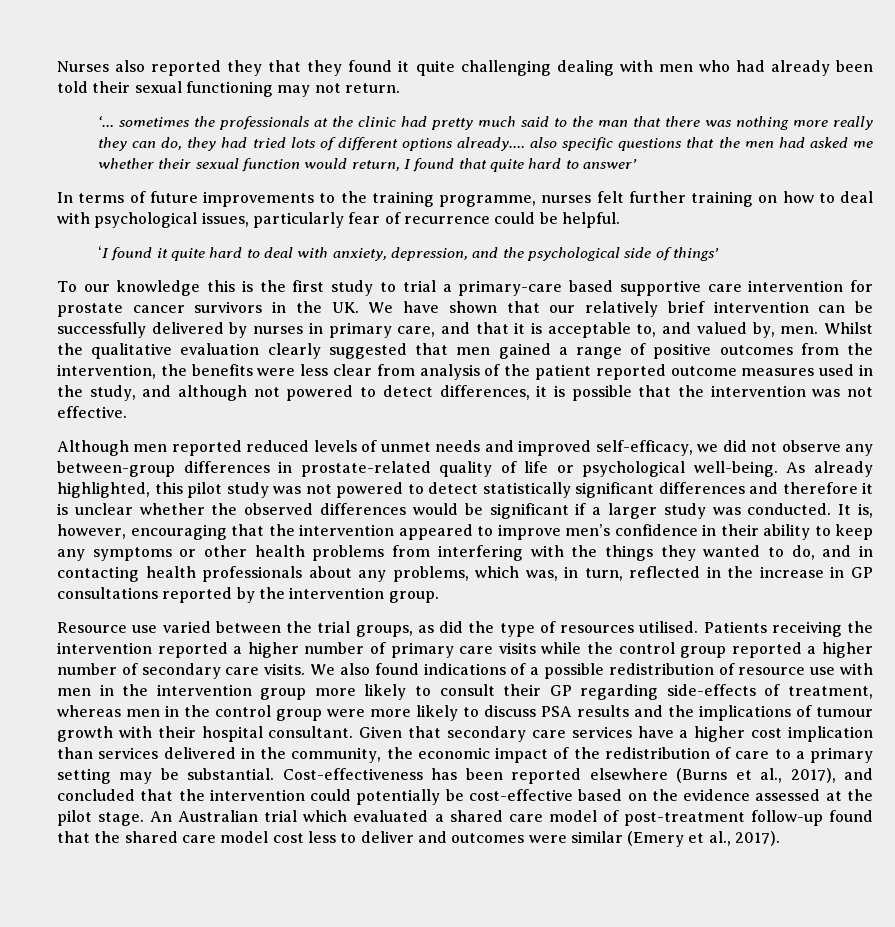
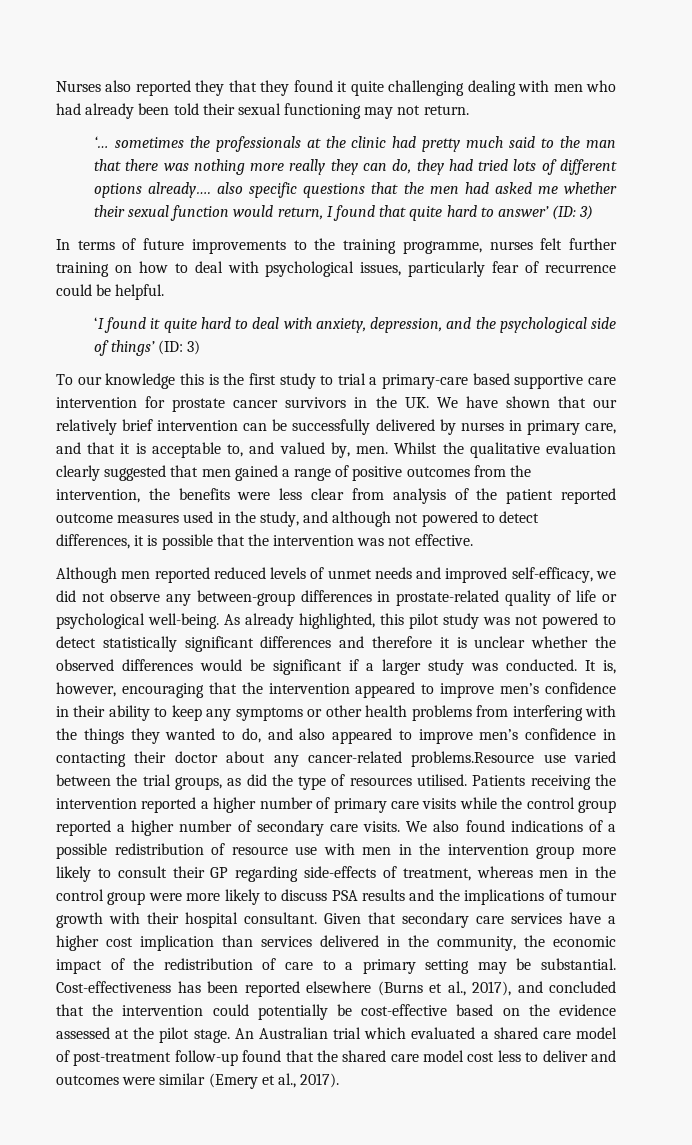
(637, 164) none -> [552,205,594,220] (ID: 3)
(719, 254) none -> [158,340,201,355] (ID: 3)
[859,545,873,557] [57,566,873,582] [57,587,439,603] [57,622,127,633] in contacting health professionals about any problems, which was, in turn, reflected in the increase in GP consultations reported by the intervention group. // Resource -> [299,728,616,744] [56,751,535,767] also appeared to improve men’s confidence in contacting their doctor about any cancer-related problems.Resource

